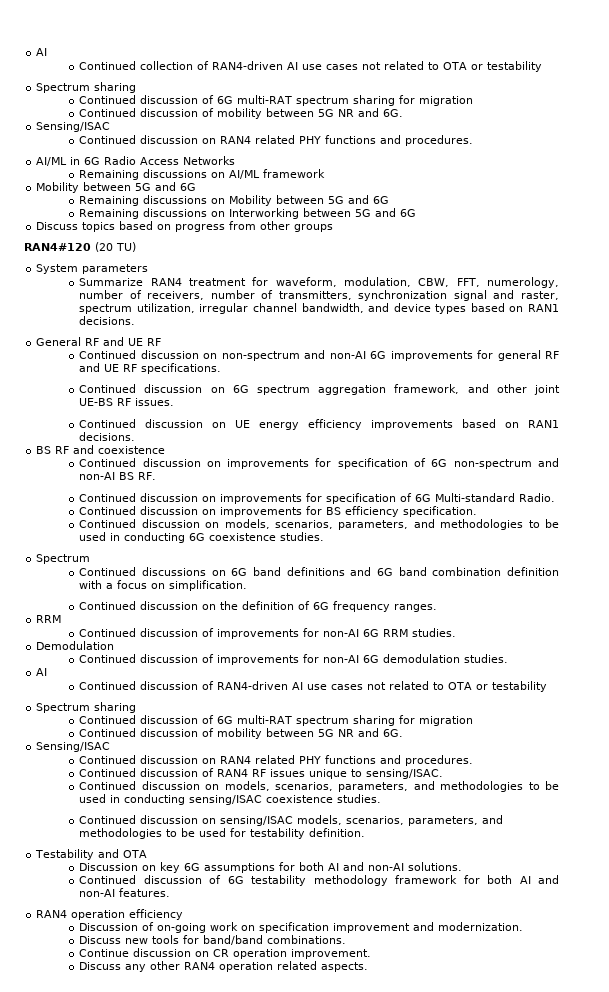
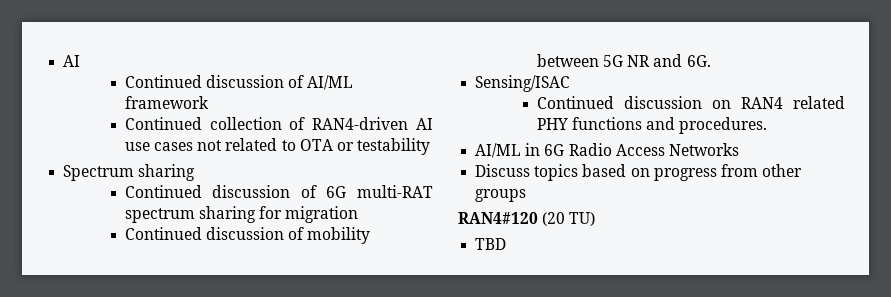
[36,48,48,56] AI -> [63,55,81,67] [124,75,354,90] [124,96,209,109] AI // Continued discussion of AI/ML framework
[79,169,326,180] [36,182,197,193] [79,195,390,206] [79,208,417,219] // Remaining discussions on AI/ML framework // Mobility between 5G and 6G // Remaining discussions on Mobility between 5G and 6G // Remaining discussions on Interworking between 5G and 6G -> (739, 149) none
[36,264,149,274] [79,277,560,288] [79,290,559,301] [79,303,559,314] [79,316,136,325] [36,337,162,346] [79,350,560,361] [79,363,222,374] [79,384,560,395] [79,398,175,406] [79,419,559,430] [79,432,136,441] [36,445,166,454] [79,458,559,469] [79,472,157,480] [79,493,556,504] [79,506,478,517] [79,519,560,530] [79,532,325,543] [36,554,91,564] [79,567,560,576] [79,580,248,591] [79,601,438,612] [36,615,62,623] [79,628,457,639] [36,641,115,650] [79,654,509,665] [36,668,48,676] [79,681,548,692] [36,702,137,713] [79,715,474,726] [79,728,404,739] [36,742,111,752] [79,755,474,766] [79,768,444,779] [79,781,560,792] [79,794,382,805] [79,815,504,826] [79,828,366,839] [35,849,148,860] [79,862,463,873] [79,875,560,886] [79,888,171,897] [36,909,184,920] [79,922,524,933] [79,935,347,945] [79,948,372,959] [79,961,369,972] System parameters // Summarize RAN4 treatment for waveform, modulation, CBW, FFT, numerology, number of receivers, number of transmitters, synchronization signal and raster, spectrum utilization, irregular channel bandwidth, and device types based on RAN1 decisions. // General RF and UE RF // Continued discussion on non-spectrum and non-AI 6G improvements for general RF and UE RF specifications. // Continued discussion on 6G spectrum aggregation framework, and other joint UE-BS RF issues. // Continued discussion on UE energy efficiency improvements based on RAN1 decisions. // BS RF and coexistence // Continued discussion on improvements for specification of 6G non-spectrum and non-AI BS RF. // Continued discussion on improvements for specification of 6G Multi-standard Radio. // Continued discussion on improvements for BS efficiency specification. // Continued discussion on models, scenarios, parameters, and methodologies to be used in conducting 6G coexistence studies. // Spectrum // Continued discussions on 6G band definitions and 6G band combination definition with a focus on simplification. // Continued discussion on the definition of 6G frequency ranges. // RRM // Continued discussion of improvements for non-AI 6G RRM studies. // Demodulation // Continued discussion of improvements for non-AI 6G demodulation studies. // AI // Continued discussion of RAN4-driven AI use cases not related to OTA or testability // Spectrum sharing // Continued discussion of 6G multi-RAT spectrum sharing for migration // Continued discussion of mobility between 5G NR and 6G. // Sensing/ISAC // Continued discussion on RAN4 related PHY functions and procedures. // Continued discussion of RAN4 RF issues unique to sensing/ISAC. // Continued discussion on models, scenarios, parameters, and methodologies to be used in conducting sensing/ISAC coexistence studies. // Continued discussion on sensing/ISAC models, scenarios, parameters, and methodologies to be used for testability definition. // Testability and OTA // Discussion on key 6G assumptions for both AI and non-AI solutions. // Continued discussion of 6G testability methodology framework for both AI and non-AI features. // RAN4 operation efficiency // Discussion of on-going work on specification improvement and modernization. // Discuss new tools for band/band combinations. // Continue discussion on CR operation improvement. // Discuss any other RAN4 operation related aspects. -> [475,238,507,250] TBD

